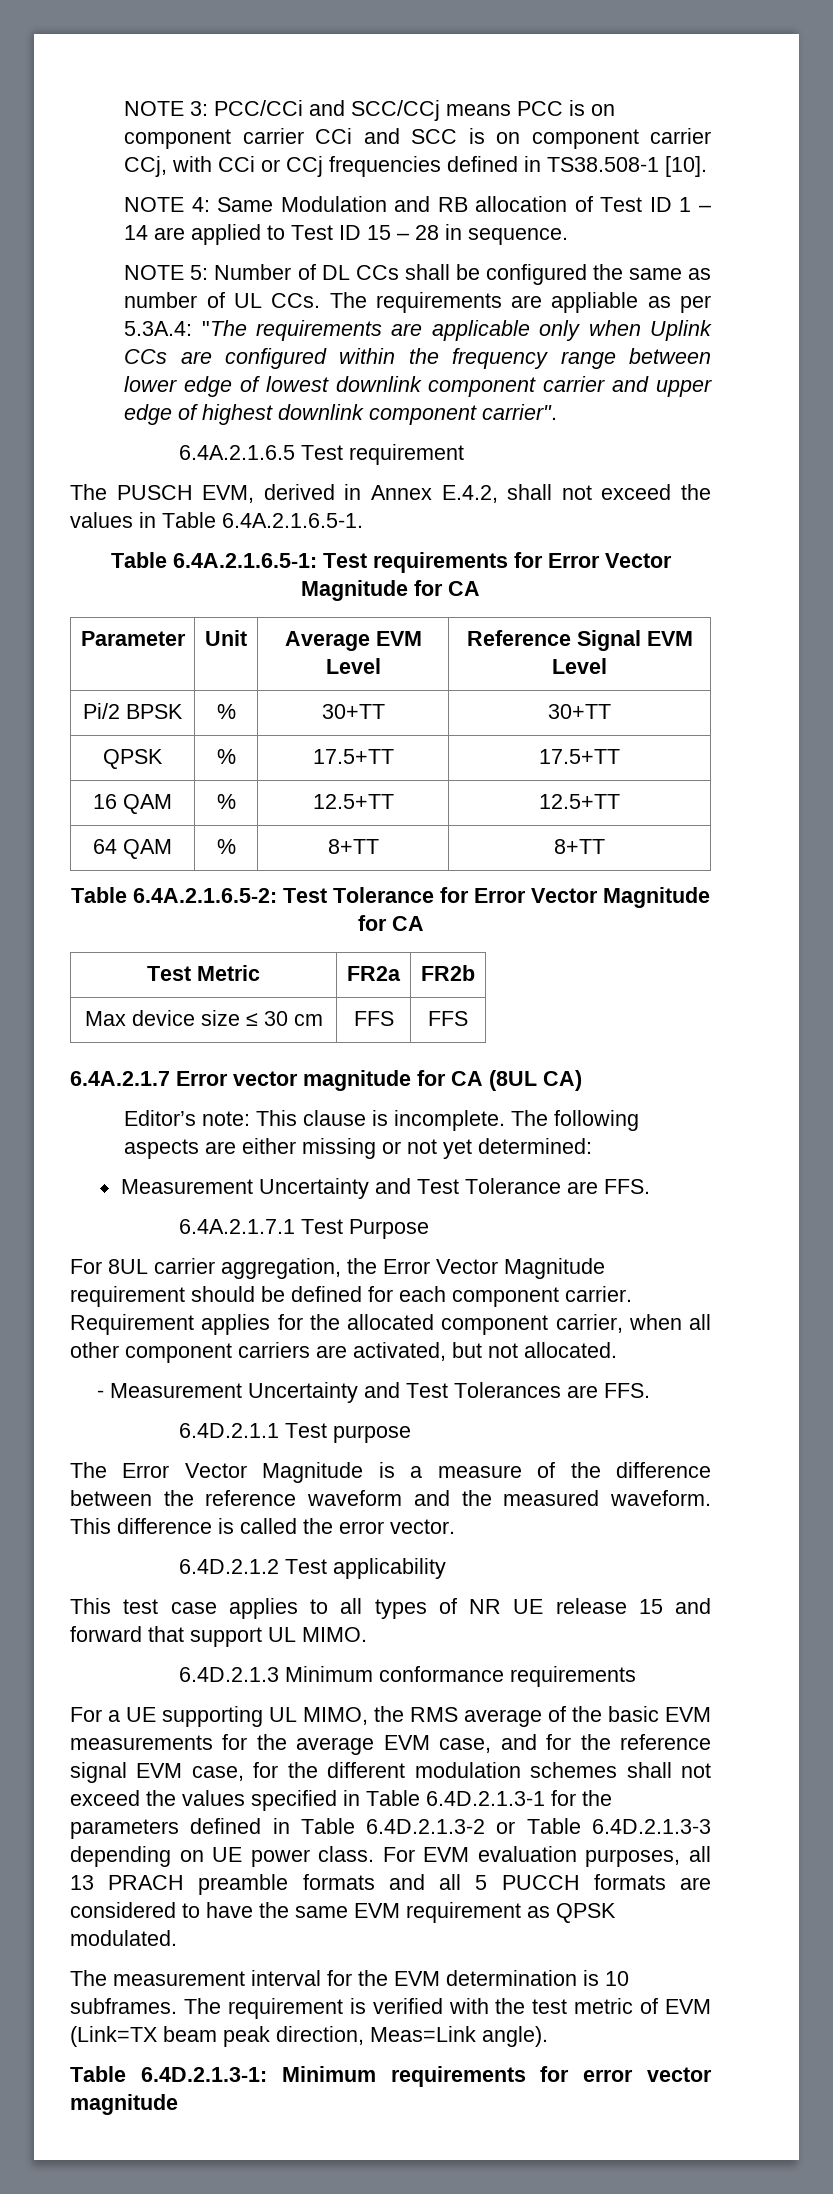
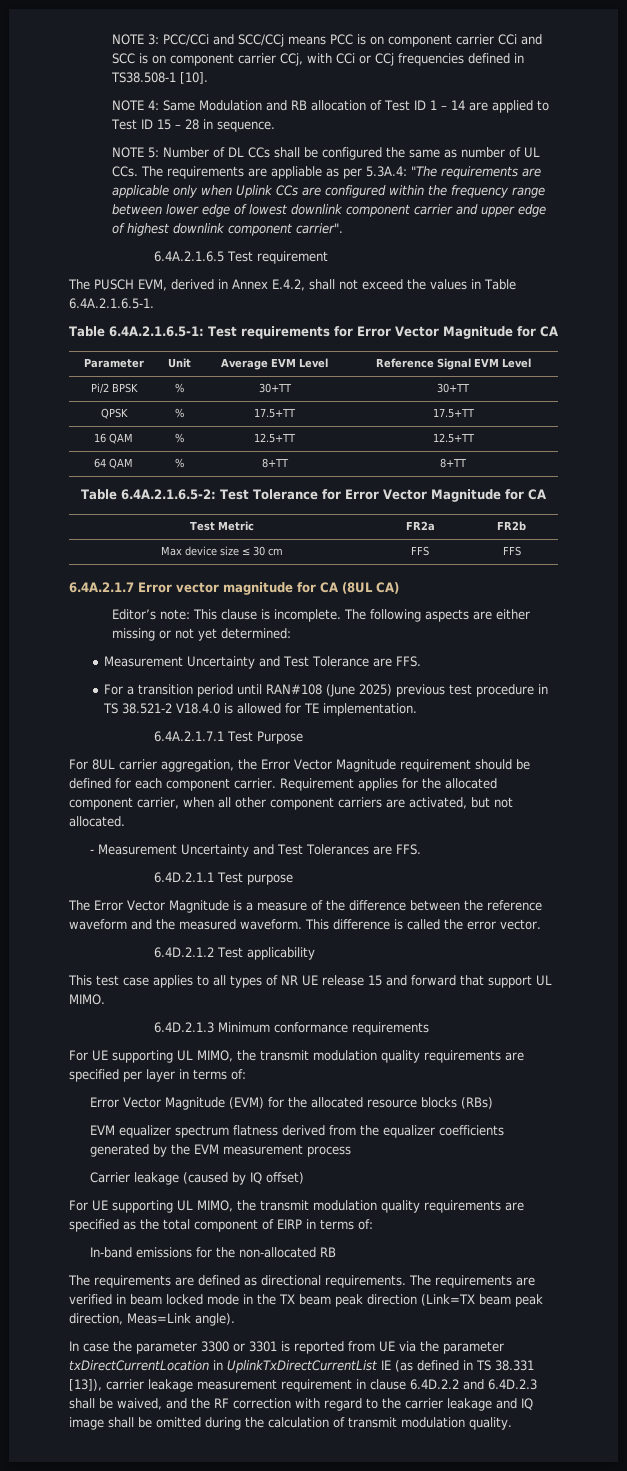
(650, 1186) none -> [104,684,549,697] [103,703,418,716] // For a transition period until RAN#108 (June 2025) previous test procedure in TS 38.521-2 V18.4.0 is allowed for TE implementation.
[108,1706,711,1727] [70,1734,712,1755] [70,1762,711,1783] [70,1790,612,1811] [70,1818,711,1839] [70,1846,711,1867] [70,1874,711,1895] [70,1902,616,1923] [70,1930,177,1946] [70,1970,629,1986] [70,1998,711,2019] a UE supporting UL MIMO, the RMS average of the basic EVM measurements for the average EVM case, and for the reference signal EVM case, for the different modulation schemes shall not exceed the values specified in Table 6.4D.2.1.3-1 for the parameters defined in Table 6.4D.2.1.3-2 or Table 6.4D.2.1.3-3 depending on UE power class. For EVM evaluation purposes, all 13 PRACH preamble formats and all 5 PUCCH formats are considered to have the same EVM requirement as QPSK modulated. // The measurement interval for the EVM determination is 10 subframes. The requirement is verified with the test metric of EVM -> [92,1050,524,1063] [69,1069,246,1082] [90,1097,494,1110] [90,1125,505,1138] [90,1144,352,1157] [90,1172,305,1185] [69,1200,524,1213] [69,1219,373,1232] [90,1247,337,1258] [68,1275,535,1288] [69,1294,417,1307] UE supporting UL MIMO, the transmit modulation quality requirements are specified per layer in terms of: // Error Vector Magnitude (EVM) for the allocated resource blocks (RBs) // EVM equalizer spectrum flatness derived from the equalizer coefficients generated by the EVM measurement process // Carrier leakage (caused by IQ offset) // For UE supporting UL MIMO, the transmit modulation quality requirements are specified as the total component of EIRP in terms of: // In-band emissions for the non-allocated RB // The requirements are defined as directional requirements. The requirements are verified in beam locked mode in the TX beam peak direction
[70,2066,712,2087] [70,2094,178,2115] Table 6.4D.2.1.3-1: Minimum requirements for error vector magnitude -> [69,1341,504,1354] [69,1360,534,1373] [69,1379,537,1392] [69,1398,533,1411] [69,1417,512,1430] In case the parameter 3300 or 3301 is reported from UE via the parameter txDirectCurrentLocation in UplinkTxDirectCurrentList IE (as defined in TS 38.331 [13]), carrier leakage measurement requirement in clause 6.4D.2.2 and 6.4D.2.3 shall be waived, and the RF correction with regard to the carrier leakage and IQ image shall be omitted during the calculation of transmit modulation quality.

